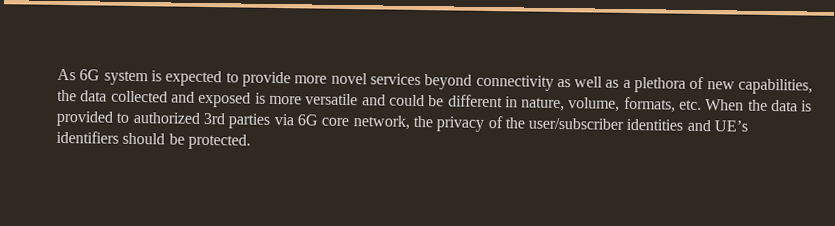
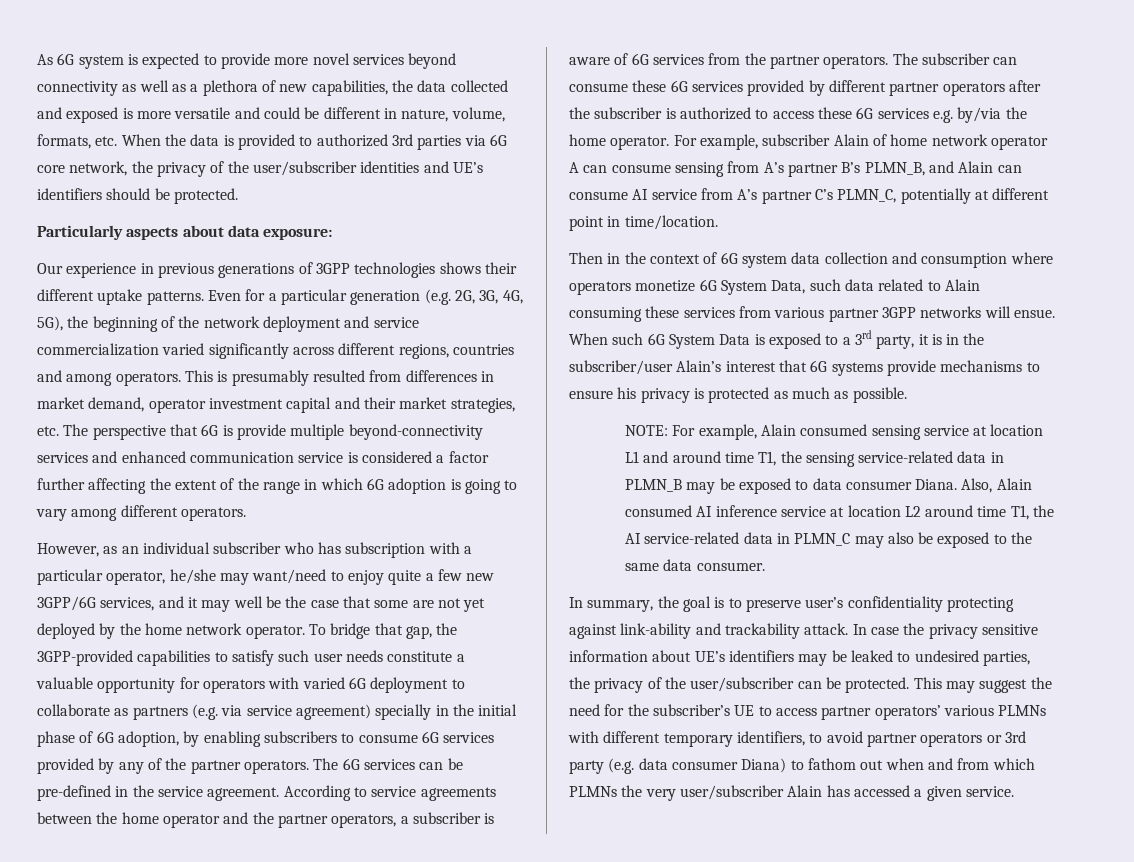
(251, 141) none -> [37,225,333,240] [37,262,517,278] [37,289,523,305] [37,316,419,332] [37,343,514,359] [37,370,494,386] [37,397,515,413] [37,424,483,440] [37,451,489,463] [37,478,518,494] [36,505,246,521] [37,542,472,558] [37,569,495,585] [37,596,486,612] [37,623,458,639] [37,650,465,666] [36,677,465,693] [37,704,518,720] [37,731,495,747] [37,758,463,774] [37,785,496,801] [37,812,495,828] [569,53,1018,69] [569,80,1041,96] [569,107,1027,123] [569,134,1048,150] [569,161,1022,177] [569,188,1050,204] [569,215,718,231] [569,252,1053,268] [569,279,980,295] [569,306,1055,322] [569,330,985,349] [569,360,1040,376] [569,387,907,403] [624,424,1044,440] [624,451,1004,467] [624,478,1032,494] [624,505,1055,520] [624,532,1033,548] [624,559,765,571] [569,596,1014,612] [569,623,1038,639] [569,650,1030,666] [569,677,1052,693] [569,704,1047,720] [568,731,1026,747] [569,758,1035,774] [569,785,1014,801] // Particularly aspects about data exposure: // Our experience in previous generations of 3GPP technologies shows their different uptake patterns. Even for a particular generation (e.g. 2G, 3G, 4G, 5G), the beginning of the network deployment and service commercialization varied significantly across different regions, countries and among operators. This is presumably resulted from differences in market demand, operator investment capital and their market strategies, etc. The perspective that 6G is provide multiple beyond-connectivity services and enhanced communication service is considered a factor further affecting the extent of the range in which 6G adoption is going to vary among different operators. // However, as an individual subscriber who has subscription with a particular operator, he/she may want/need to enjoy quite a few new 3GPP/6G services, and it may well be the case that some are not yet deployed by the home network operator. To bridge that gap, the 3GPP-provided capabilities to satisfy such user needs constitute a valuable opportunity for operators with varied 6G deployment to collaborate as partners (e.g. via service agreement) specially in the initial phase of 6G adoption, by enabling subscribers to consume 6G services provided by any of the partner operators. The 6G services can be pre-defined in the service agreement. According to service agreements between the home operator and the partner operators, a subscriber is aware of 6G services from the partner operators. The subscriber can consume these 6G services provided by different partner operators after the subscriber is authorized to access these 6G services e.g. by/via the home operator. For example, subscriber Alain of home network operator A can consume sensing from A’s partner B’s PLMN_B, and Alain can consume AI service from A’s partner C’s PLMN_C, potentially at different point in time/location. // Then in the context of 6G system data collection and consumption where operators monetize 6G System Data, such data related to Alain consuming these services from various partner 3GPP networks will ensue. When such 6G System Data is exposed to a 3rd party, it is in the subscriber/user Alain’s interest that 6G systems provide mechanisms to ensure his privacy is protected as much as possible. // NOTE: For example, Alain consumed sensing service at location L1 and around time T1, the sensing service-related data in PLMN_B may be exposed to data consumer Diana. Also, Alain consumed AI inference service at location L2 around time T1, the AI service-related data in PLMN_C may also be exposed to the same data consumer. // In summary, the goal is to preserve user’s confidentiality protecting against link-ability and trackability attack. In case the privacy sensitive information about UE’s identifiers may be leaked to undesired parties, the privacy of the user/subscriber can be protected. This may suggest the need for the subscriber’s UE to access partner operators’ various PLMNs with different temporary identifiers, to avoid partner operators or 3rd party (e.g. data consumer Diana) to fathom out when and from which PLMNs the very user/subscriber Alain has accessed a given service.

